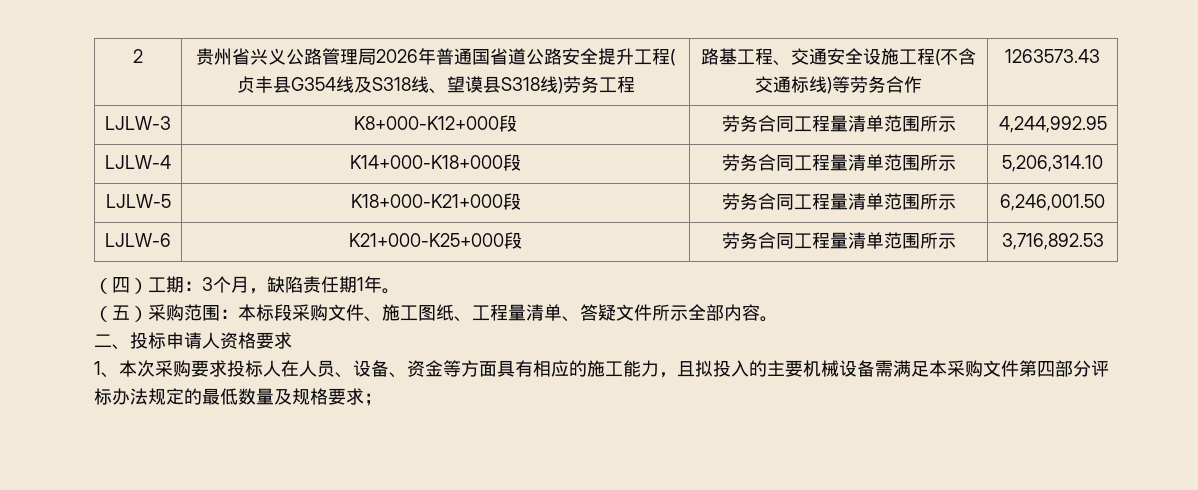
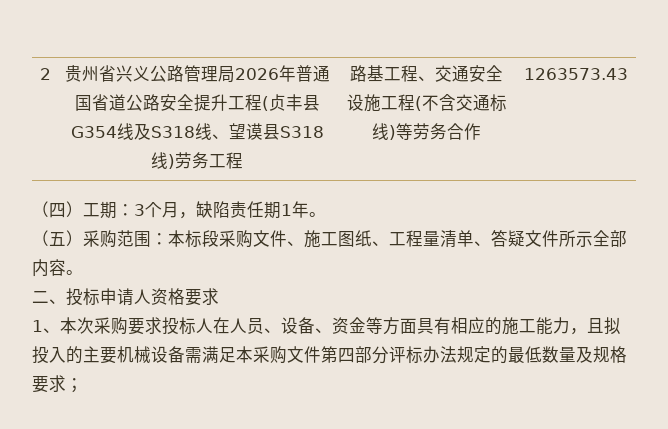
[105,116,171,130] [354,115,517,132] [721,115,956,132] [998,116,1107,133] [105,155,171,169] [350,154,521,171] [721,154,956,171] [1002,155,1103,172] [105,194,171,208] [350,193,521,210] [721,193,956,210] [1000,194,1105,211] [105,233,171,247] [349,232,522,249] [721,232,956,249] [1001,233,1104,250] // LJLW-3 | K8+000-K12+000段 | 劳务合同工程量清单范围所示 | 4,244,992.95 // LJLW-4 | K14+000-K18+000段 | 劳务合同工程量清单范围所示 | 5,206,314.10 // LJLW-5 | K18+000-K21+000段 | 劳务合同工程量清单范围所示 | 6,246,001.50 // LJLW-6 | K21+000-K25+000段 | 劳务合同工程量清单范围所示 | 3,716,892.53 -> (628, 74) none

